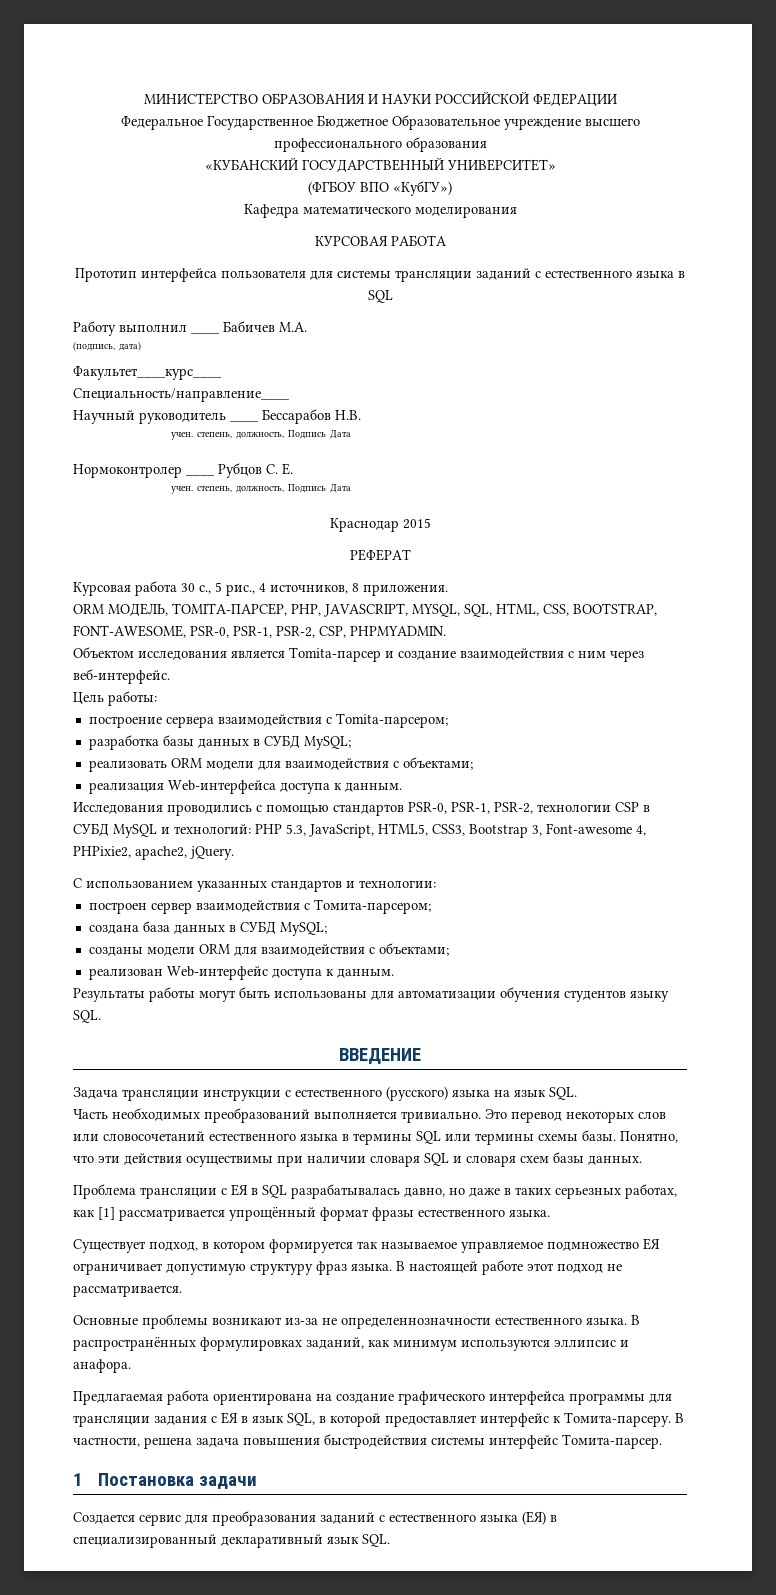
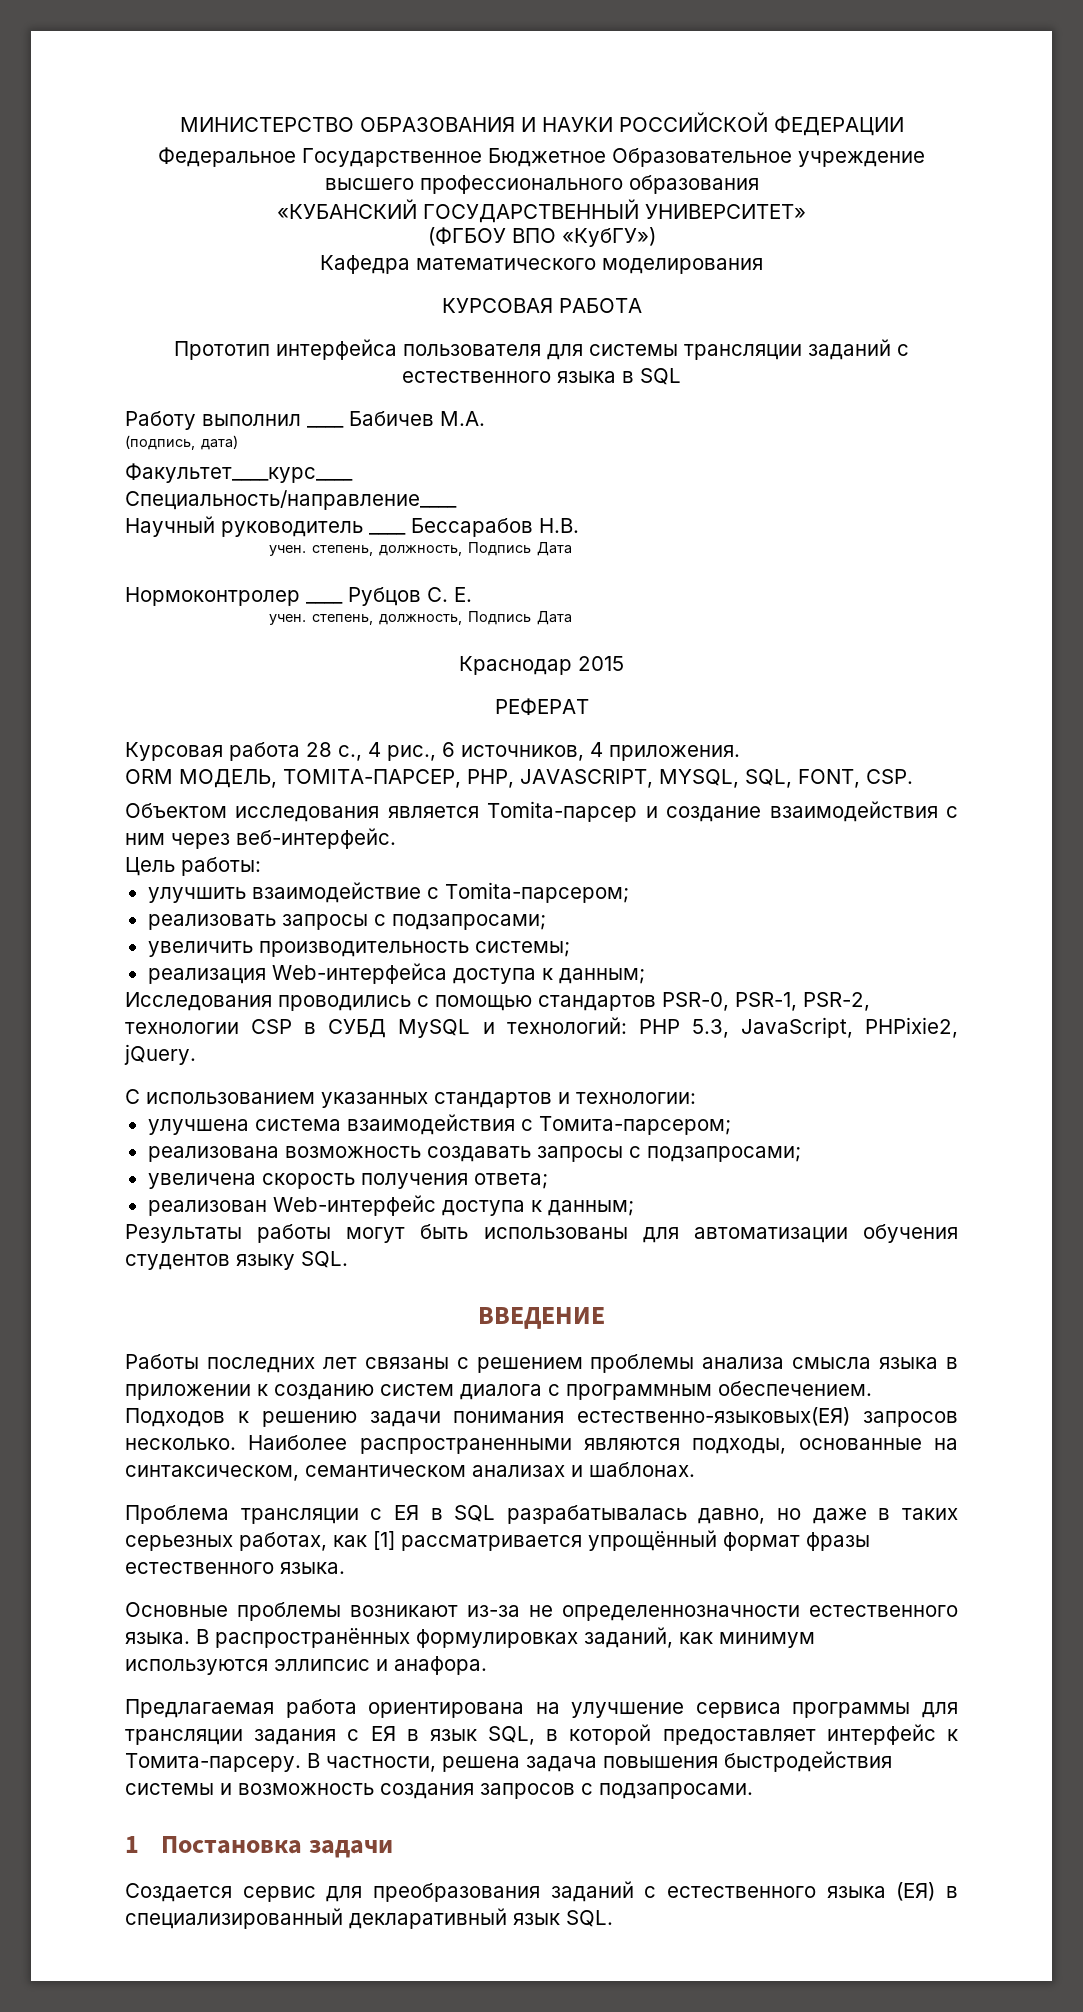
[181,582,359,596] 30 с., 5 рис., 4 источников, 8 -> [306,742,603,761] 28 с., 4 рис., 6 источников, 4
[496,603,657,616] [73,625,446,638] HTML, CSS, BOOTSTRAP, FONT-AWESOME, PSR-0, PSR-1, PSR-2, CSP, PHPMYADMIN. -> [798,769,913,788] FONT, CSP.
[88,714,322,728] построение сервера взаимодействия -> [147,882,421,903] улучшить взаимодействие
[88,735,351,750] [88,757,473,772] разработка базы данных в СУБД MySQL; // реализовать ORM модели для взаимодействия с объектами; -> [147,914,546,930] [147,941,570,957] реализовать запросы с подзапросами; // увеличить производительность системы;
[344,783,402,792] данным. -> [558,968,645,984] данным;
[378,823,646,838] [73,846,187,860] HTML5, CSS3, Bootstrap 3, Font-awesome 4, PHPixie2, apache2, -> [865,1017,959,1038] PHPixie2,
[88,902,192,914] построен сервер -> [147,1119,341,1135] улучшена система
[88,921,327,936] [88,943,449,956] создана база данных в СУБД MySQL; // созданы модели ORM для взаимодействия с объектами; -> [147,1146,801,1162] [147,1173,548,1189] реализована возможность создавать запросы с подзапросами; // увеличена скорость получения ответа;
[336,969,394,978] данным. -> [547,1200,634,1216] данным;
[73,1086,577,1101] [73,1108,666,1123] [73,1130,678,1145] [73,1152,642,1167] Задача трансляции инструкции с естественного (русского) языка на язык SQL. // Часть необходимых преобразований выполняется тривиально. Это перевод некоторых слов или словосочетаний естественного языка в термины SQL или термины схемы базы. Понятно, что эти действия осуществимы при наличии словаря SQL и словаря схем базы данных. -> [125,1354,958,1373] [125,1381,872,1400] [125,1407,958,1427] [125,1435,959,1454] [125,1462,695,1481] Работы последних лет связаны с решением проблемы анализа смысла языка в приложении к созданию систем диалога с программным обеспечением. Подходов к решению задачи понимания естественно-языковых(ЕЯ) запросов несколько. Наиболее распространенными являются подходы, основанные на синтаксическом, семантическом анализах и шаблонах.
[73,1238,660,1253] [73,1260,622,1275] [73,1285,182,1297] // Существует подход, в котором формируется так называемое управляемое подмножество ЕЯ ограничивает допустимую структуру фраз языка. В настоящей работе этот подход не рассматривается. -> (345, 1568) none
[336,1391,565,1405] создание графического интерфейса -> [571,1702,781,1718] улучшение сервиса
[489,1434,662,1449] интерфейс Томита-парсер. -> [220,1783,753,1799] и возможность создания запросов с подзапросами.

